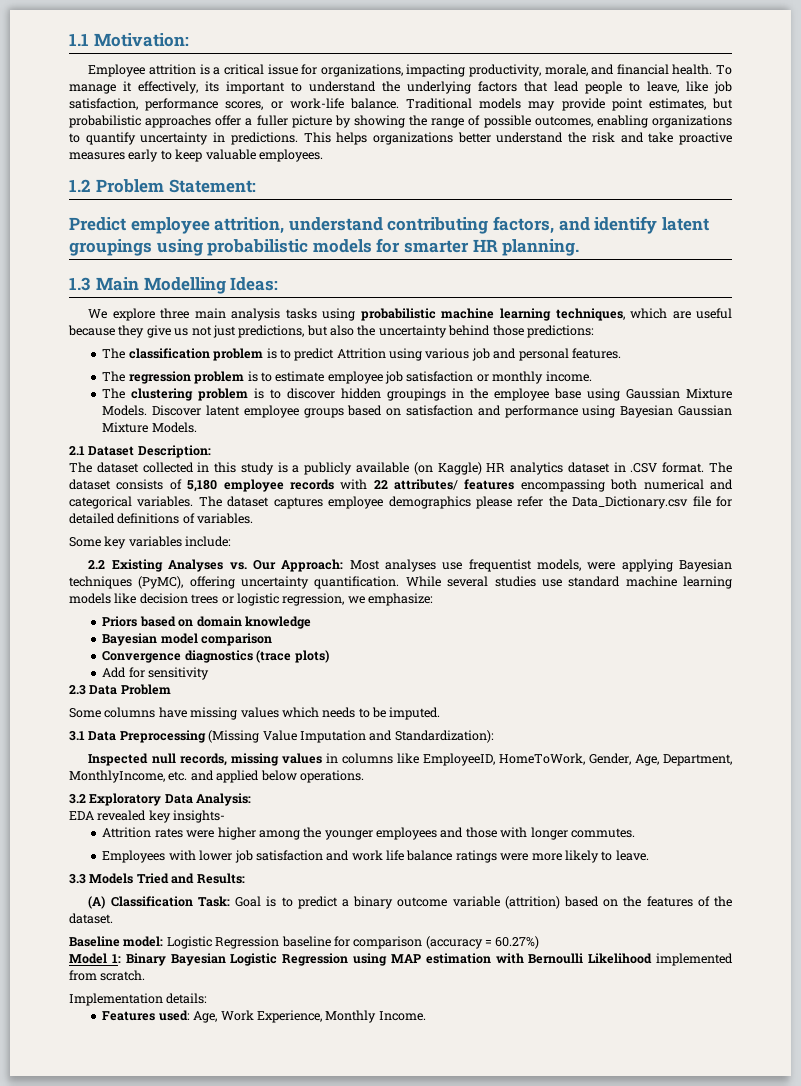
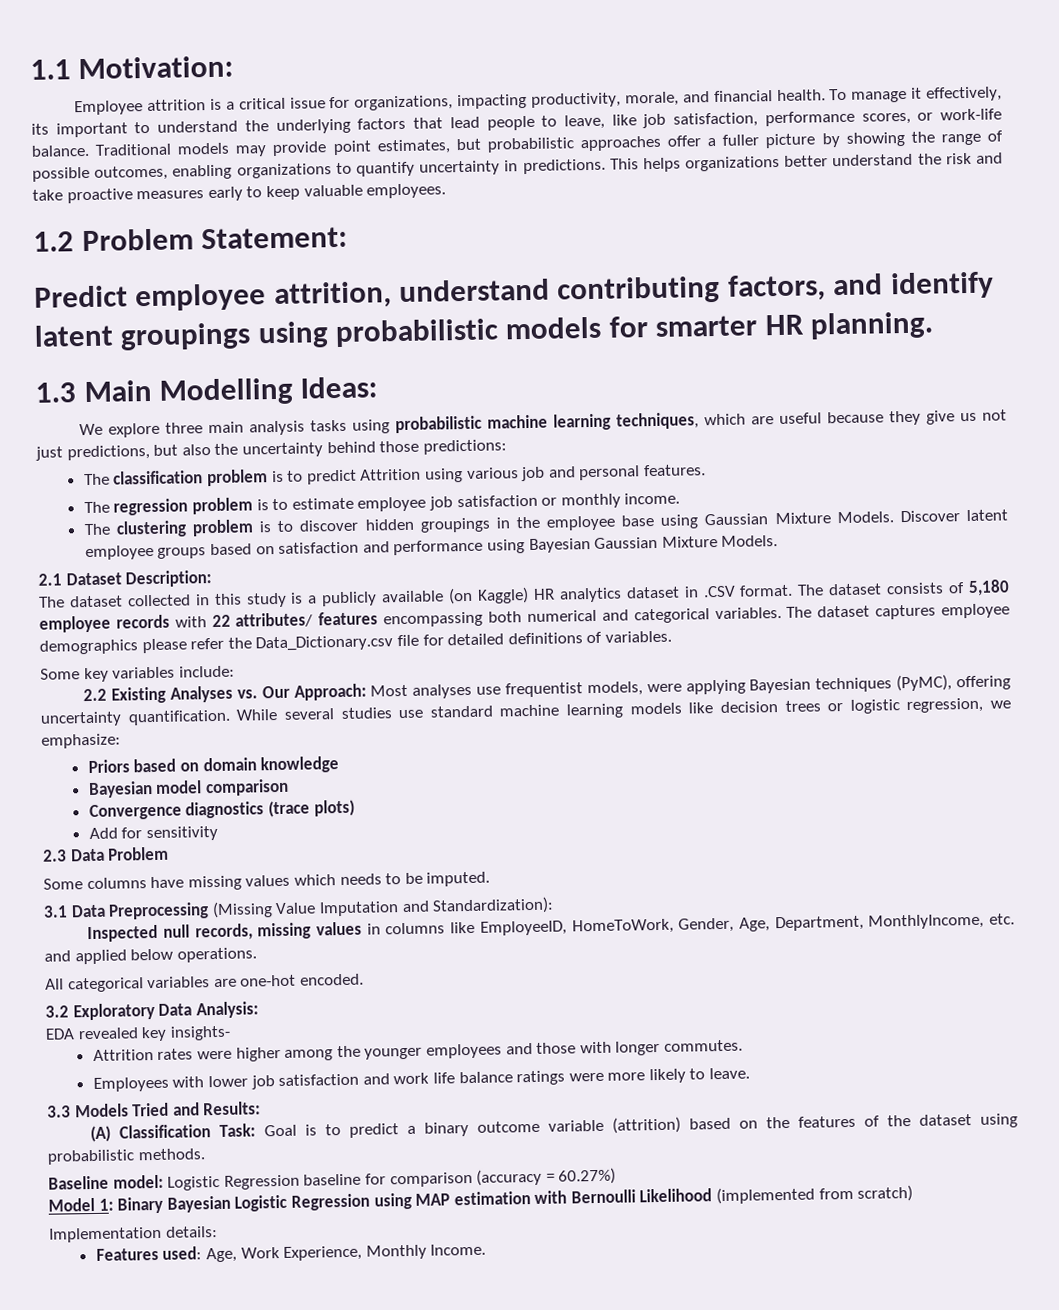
(364, 776) none -> [45,973,364,993] // All categorical variables are one-hot encoded.
[69,913,113,924] dataset. -> [919,1113,1018,1128] [47,1148,205,1165] dataset using probabilistic methods.
[656,953,733,966] [69,970,146,981] implemented from scratch. -> [716,1184,914,1205] (implemented from scratch)

